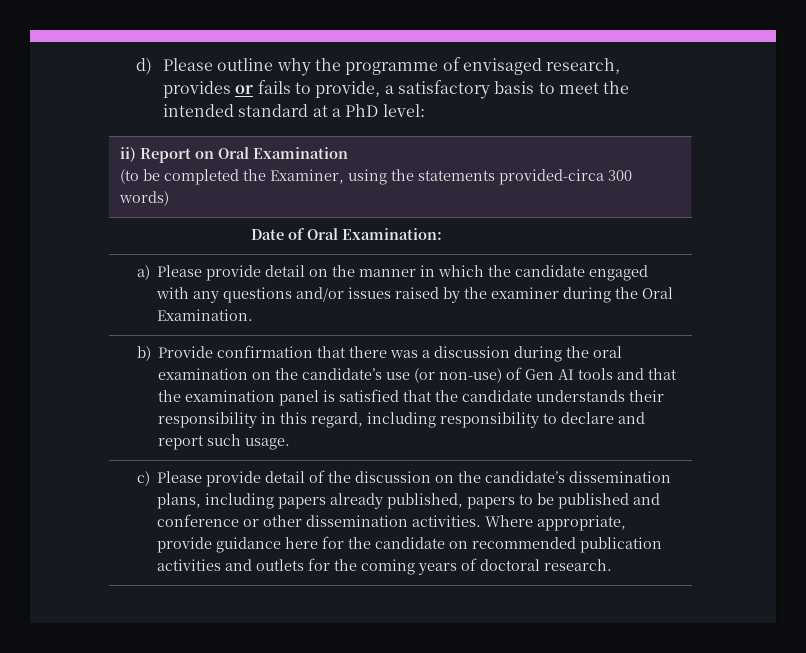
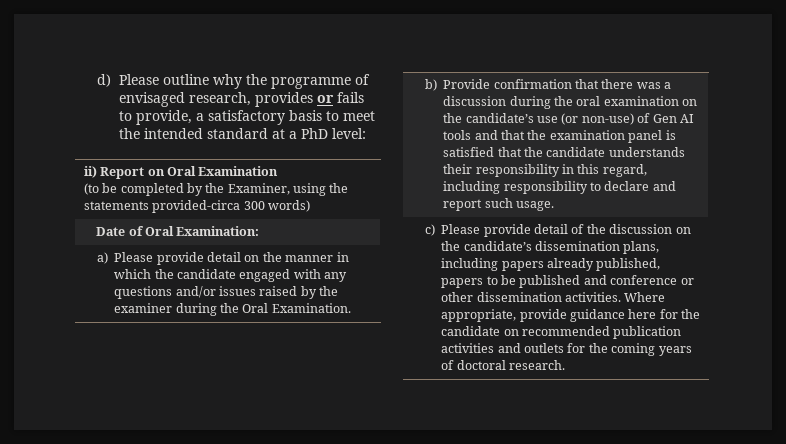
(240, 177) none -> [186,183,203,196] by

